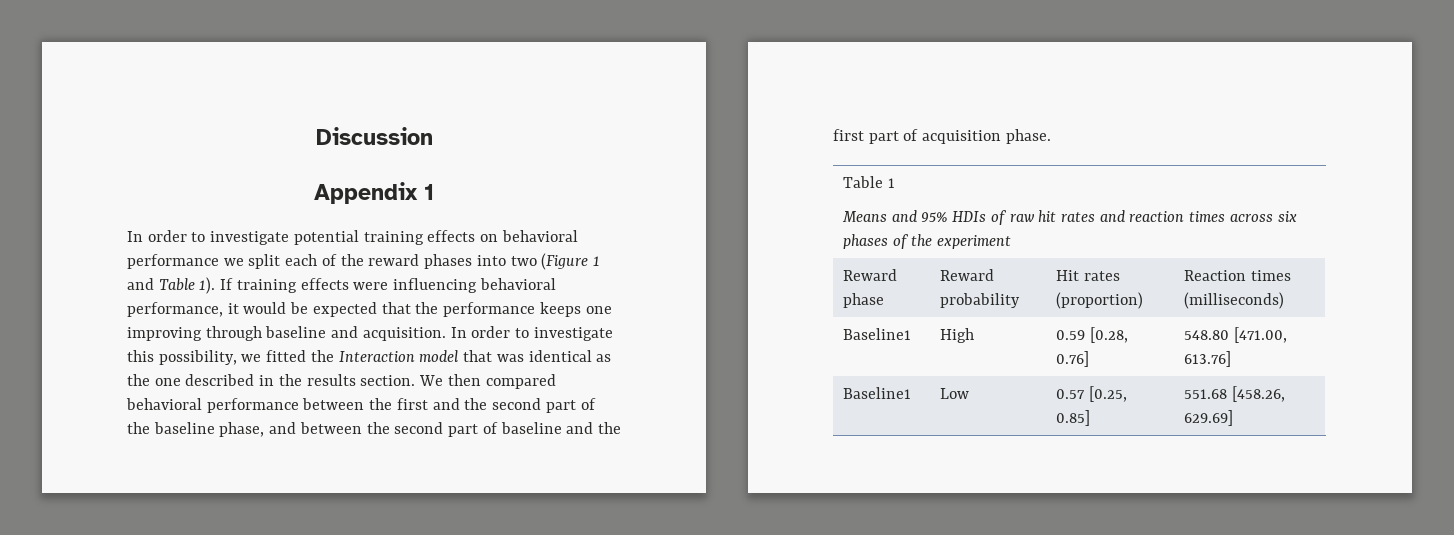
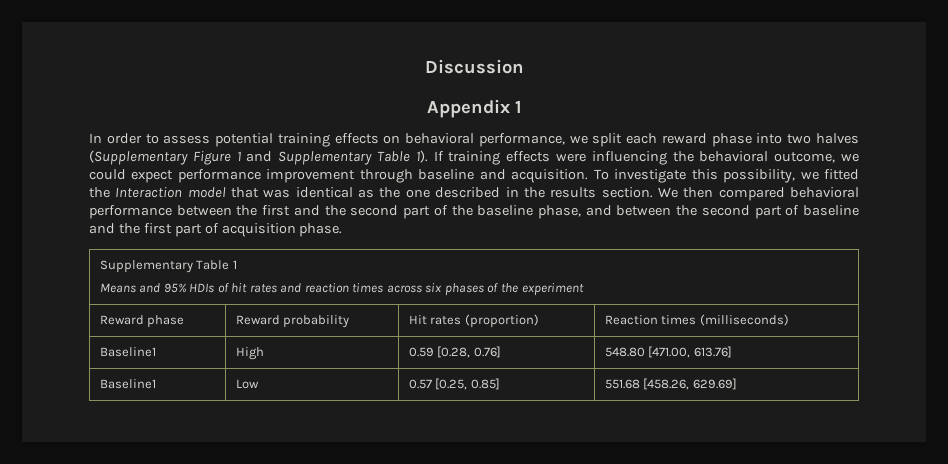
[210,231,290,245] investigate -> [163,135,211,144] assess
[127,254,219,269] performance -> [478,133,565,147] performance,
[321,253,589,270] of the reward phases into two (Figure -> [661,133,859,147] [89,150,231,165] reward phase into two halves (Supplementary Figure
(154, 284) none -> [278,151,373,165] Supplementary
[479,278,556,290] [127,302,612,317] [127,327,202,341] behavioral performance, it would be expected that the performance keeps one improving -> [672,151,859,163] [89,169,356,183] the behavioral outcome, we could expect performance improvement
[450,326,530,338] In order to -> [593,169,609,180] To
(1051, 136) none -> [99,260,193,273] Supplementary
[1009,213,1035,222] raw -> (229, 288) none

